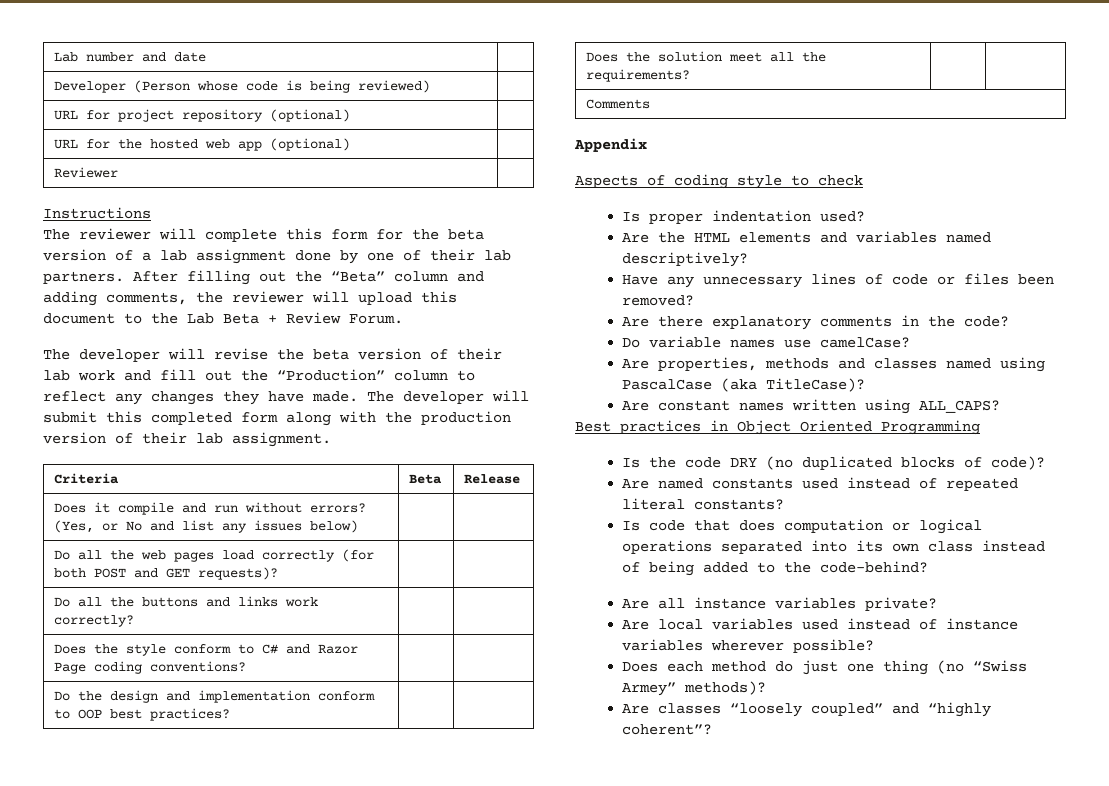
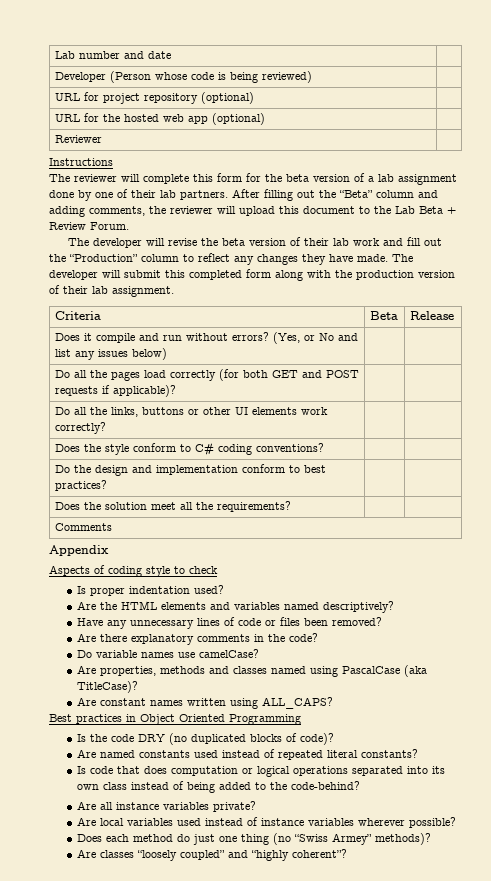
[141,550,167,560] web -> (107, 374) none
[94,567,279,580] [54,596,279,607] POST and GET requests)? | | // Do all the buttons and links -> [271,370,359,378] [54,385,176,397] [54,407,297,417] GET and POST requests if applicable)? | | // Do all the links, buttons or other UI elements
[286,644,359,654] [54,662,87,674] and Razor Page -> (214, 449) none
[78,709,103,719] OOP -> (300, 469) none

